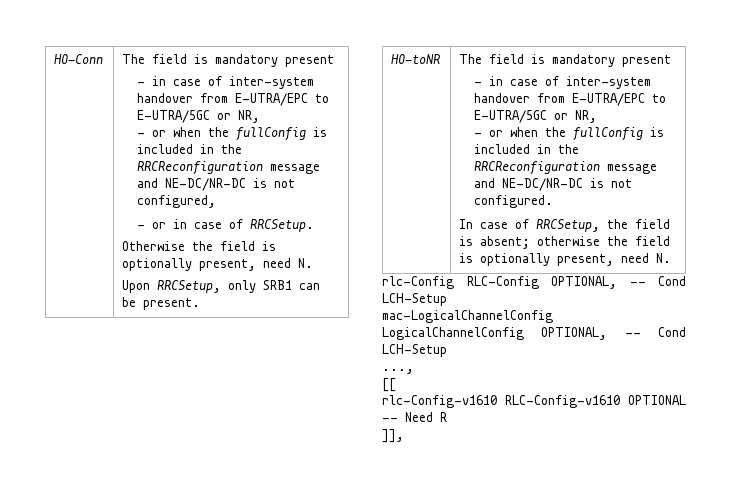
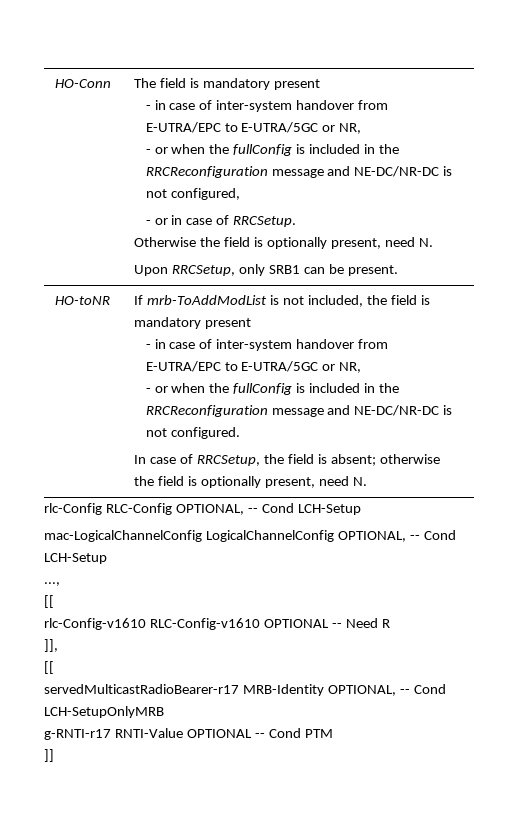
[459,54,483,64] The -> [134,295,387,307] If mrb-ToAddModList is not included, the
(404, 436) none -> [44,661,54,674] [44,684,446,696] [44,706,164,718] [44,728,333,740] [44,749,54,762] // [[ // servedMulticastRadioBearer-r17 MRB-Identity OPTIONAL, -- Cond LCH-SetupOnlyMRB // g-RNTI-r17 RNTI-Value OPTIONAL -- Cond PTM // ]]

